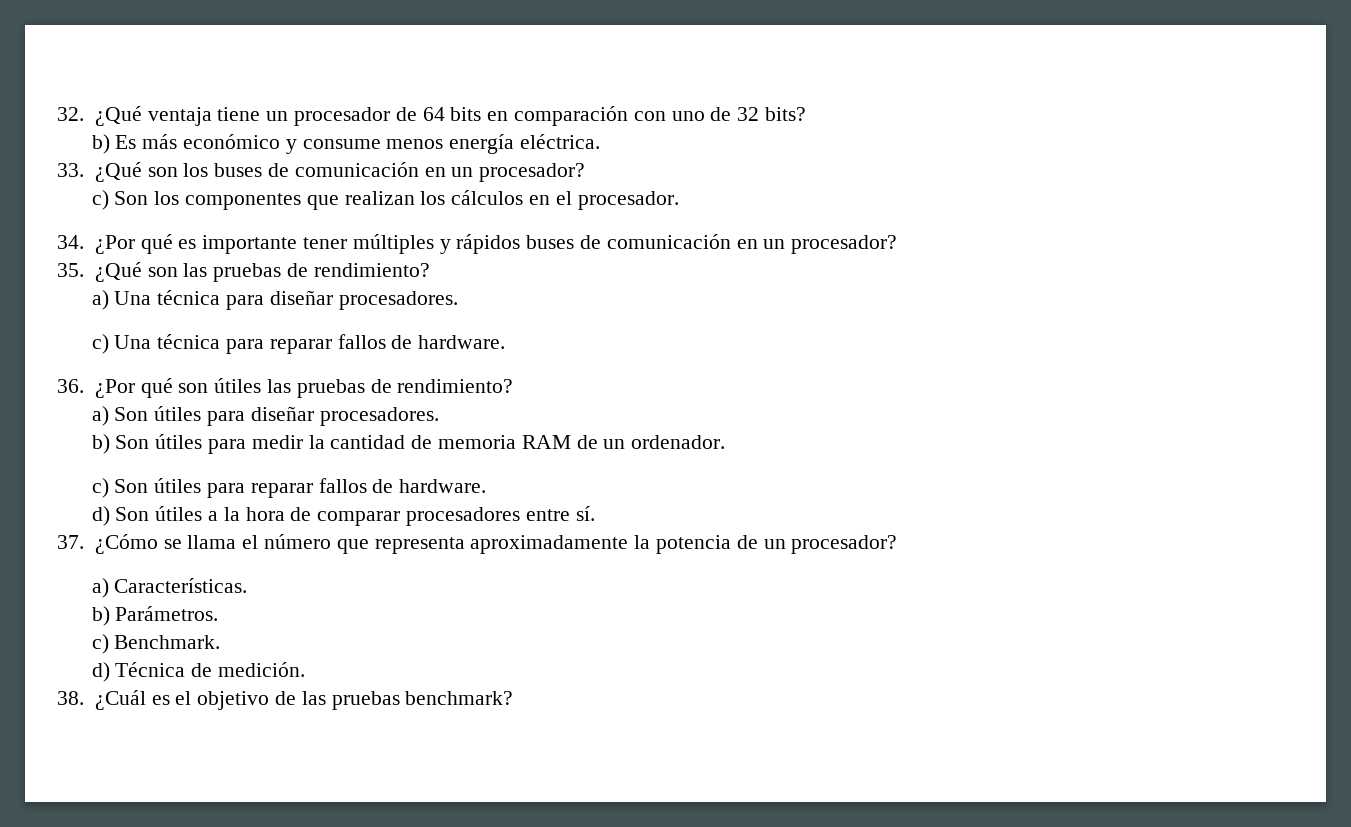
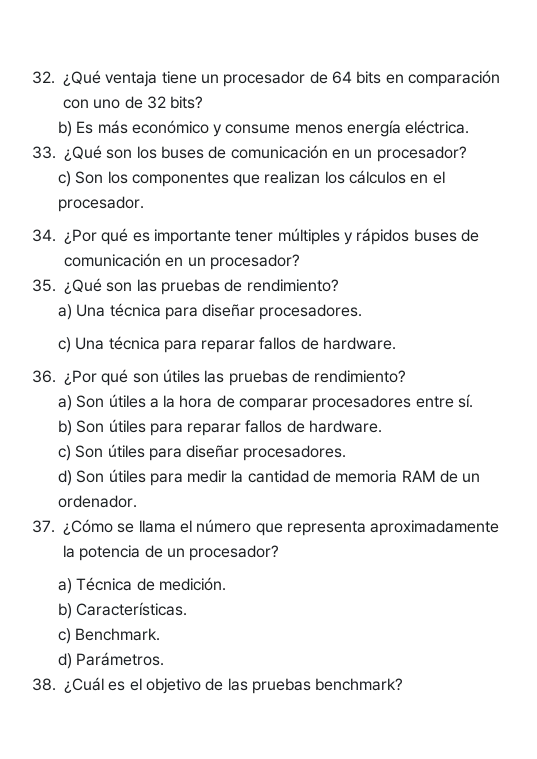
[206,406,439,426] [91,434,110,454] para diseñar procesadores. // b) -> [149,394,474,411] [57,419,383,436] [57,444,347,461] [57,470,72,486] a la hora de comparar procesadores entre sí. // b) Son útiles para reparar fallos de hardware. // c) Son útiles para diseñar procesadores. // d)
[91,478,487,498] [91,506,595,526] // c) Son útiles para reparar fallos de hardware. // d) Son útiles a la hora de comparar procesadores entre sí. -> (137, 501) none
[114,578,248,593] [91,606,219,626] Características. // b) Parámetros. -> [76,577,226,591] [57,602,188,619] Técnica de medición. // b) Características.
[115,662,305,677] Técnica de medición. -> [76,652,165,666] Parámetros.

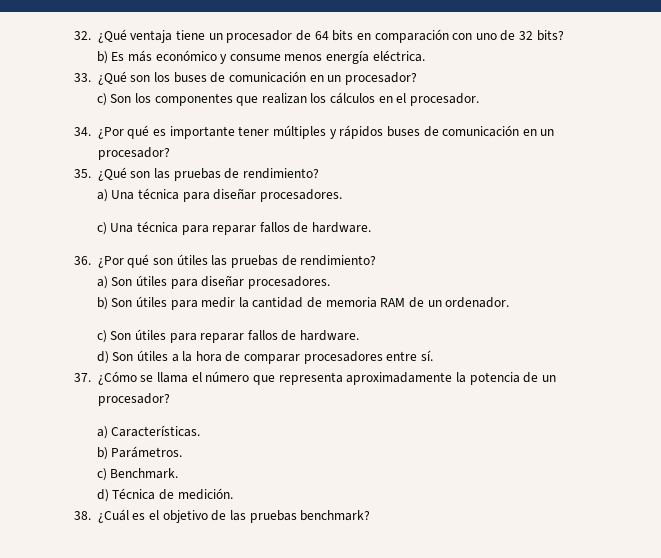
[149,394,474,411] [57,419,383,436] [57,444,347,461] [57,470,72,486] a la hora de comparar procesadores entre sí. // b) Son útiles para reparar fallos de hardware. // c) Son útiles para diseñar procesadores. // d) -> [170,275,330,289] [96,297,108,310] para diseñar procesadores. // b)
(137, 501) none -> [96,329,360,343] [96,350,434,364] // c) Son útiles para reparar fallos de hardware. // d) Son útiles a la hora de comparar procesadores entre sí.
[76,577,226,591] [57,602,188,619] Técnica de medición. // b) Características. -> [111,425,201,437] [96,446,183,460] Características. // b) Parámetros.
[76,652,165,666] Parámetros. -> [112,488,233,500] Técnica de medición.

